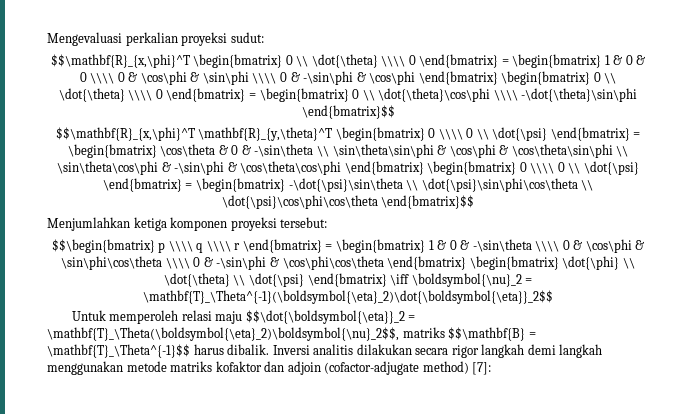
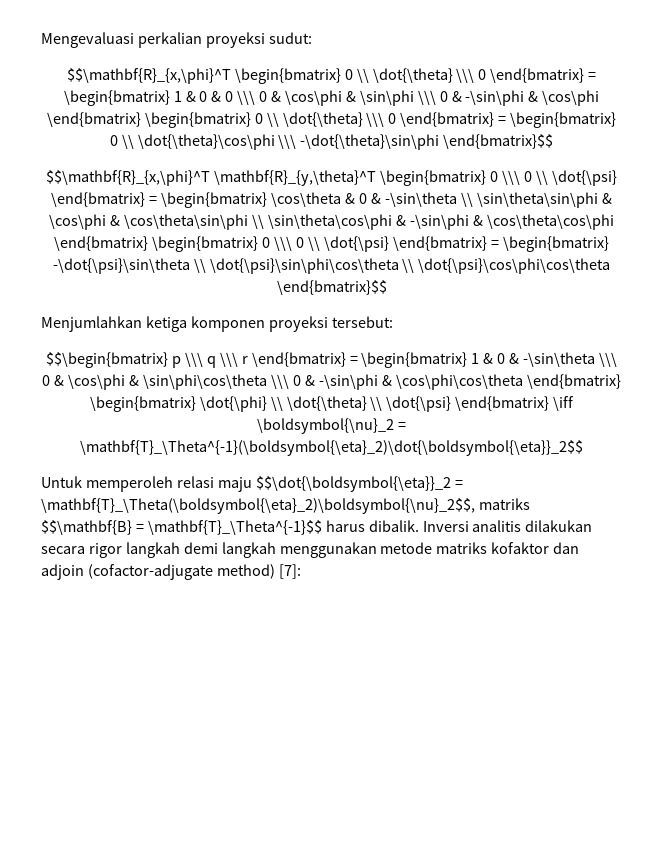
[381,56,406,67] \\\\ -> [456,68,475,83] \\\
[90,73,115,84] \\\\ -> [237,90,256,105] \\\
[252,73,277,84] \\\\ -> [417,90,436,105] \\\
[128,90,153,101] \\\\ -> [366,112,385,127] \\\
[493,90,518,101] \\\\ -> [278,134,297,149] \\\
[438,129,463,140] \\\\ -> [501,170,520,185] \\\
[530,163,555,174] \\\\ -> [274,236,293,251] \\\
[168,241,231,253] \\\\ q \\\\ -> [184,352,238,368] \\\ q \\\
[535,241,560,252] \\\\ -> [598,352,617,367] \\\
[165,258,190,269] \\\\ -> [271,374,290,389] \\\

